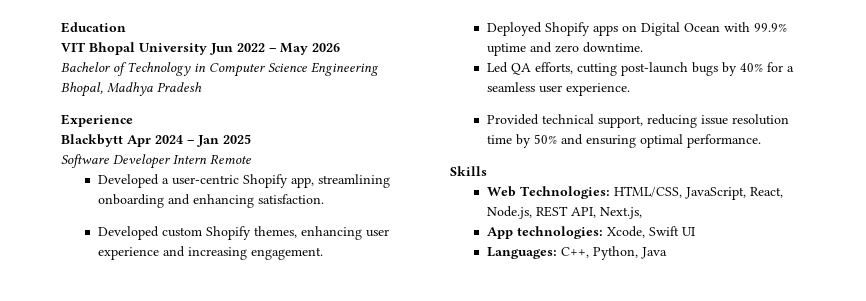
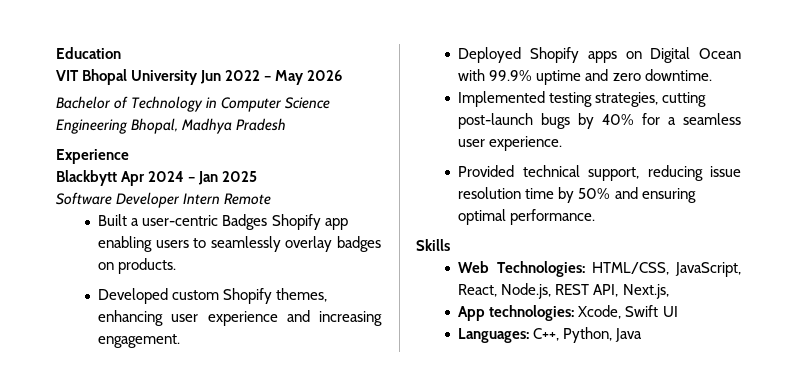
[97,174,159,188] Developed -> [98,214,128,226] Built
[242,174,390,188] [97,194,324,208] Shopify app, streamlining onboarding and enhancing satisfaction. -> [222,214,348,230] [98,236,381,252] [98,258,177,274] Badges Shopify app enabling users to seamlessly overlay badges on products.
[486,62,573,75] Led QA efforts, -> [458,91,659,107] Implemented testing strategies,

